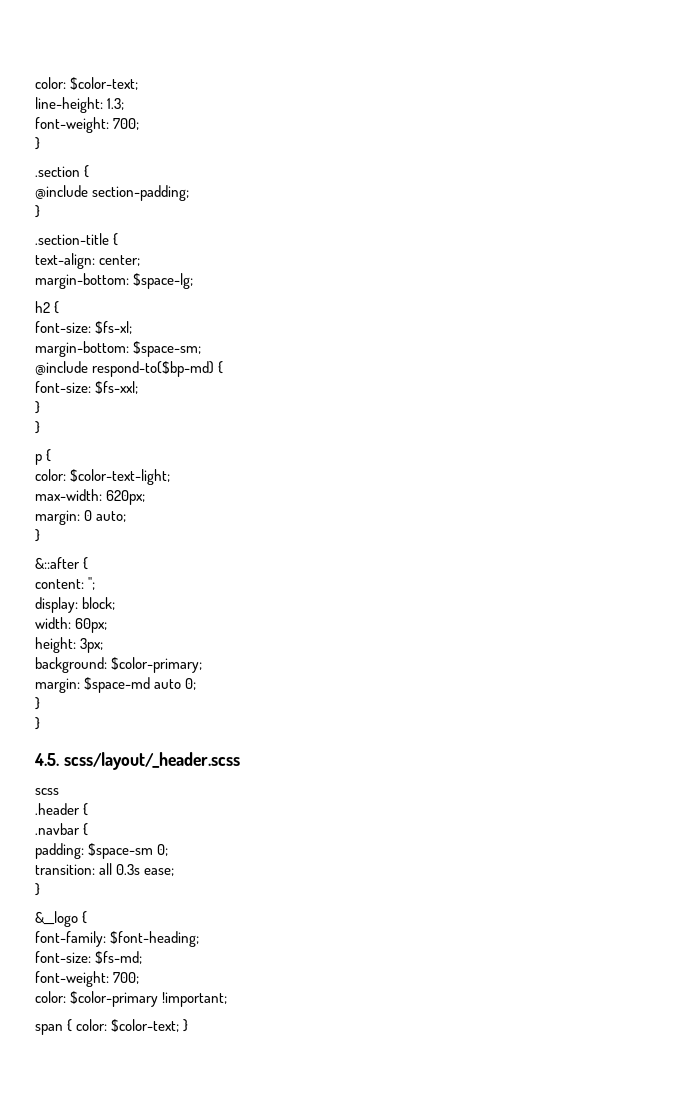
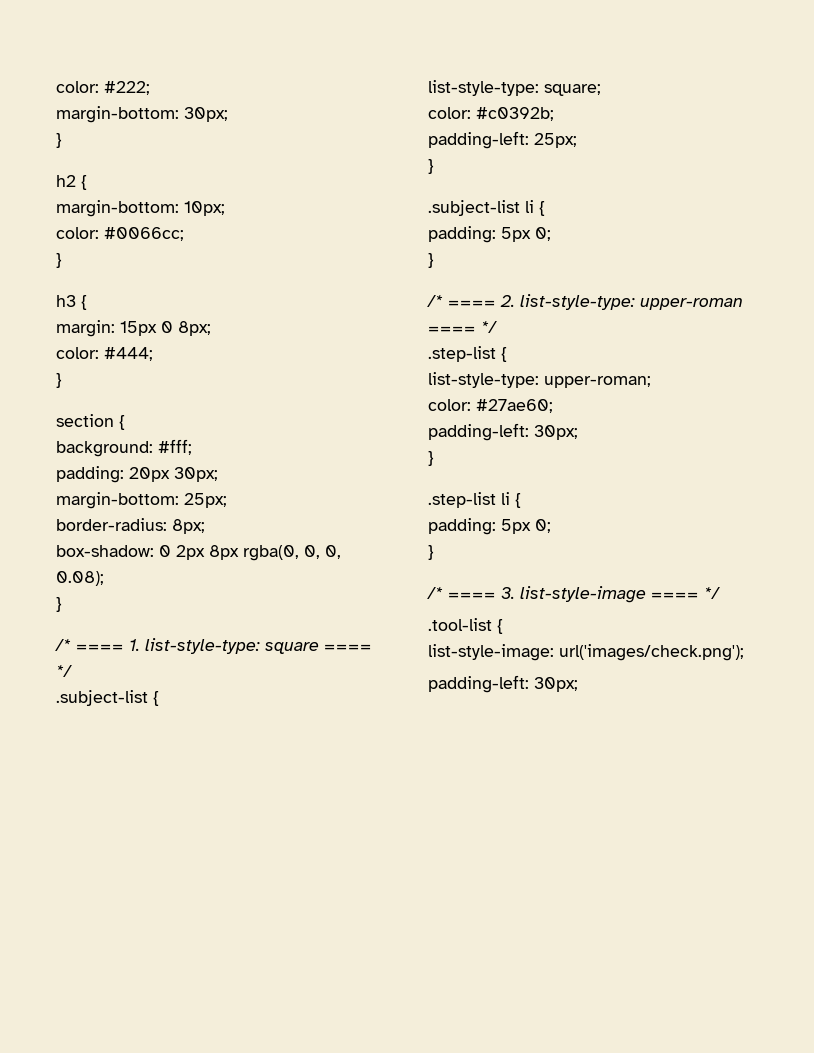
[35,77,139,90] [35,97,125,113] [35,117,140,133] [35,137,40,150] [35,165,90,178] [35,185,190,201] [35,205,40,218] [35,233,119,246] [35,253,141,269] [35,273,194,289] [35,301,60,314] [35,321,133,334] [35,341,202,357] [35,361,224,377] [35,381,139,394] [35,401,40,414] [35,421,40,434] [35,449,52,465] [35,469,171,485] [35,489,146,505] [35,510,127,525] [35,529,40,542] [35,557,89,570] [35,577,96,590] [35,597,116,613] [35,617,108,633] [35,637,104,653] [35,657,203,673] [35,677,197,693] [35,697,40,710] [35,717,40,730] [34,752,240,770] [35,788,59,795] [35,803,89,816] [35,823,89,836] [35,843,169,859] [35,863,175,876] [35,883,40,896] [35,911,88,927] [35,931,200,947] [35,951,143,964] [35,971,140,987] [35,991,228,1007] [35,1019,189,1035] color: $color-text; // line-height: 1.3; // font-weight: 700; // } // .section { // @include section-padding; // } // .section-title { // text-align: center; // margin-bottom: $space-lg; // h2 { // font-size: $fs-xl; // margin-bottom: $space-sm; // @include respond-to($bp-md) { // font-size: $fs-xxl; // } // } // p { // color: $color-text-light; // max-width: 620px; // margin: 0 auto; // } // &::after { // content: ''; // display: block; // width: 60px; // height: 3px; // background: $color-primary; // margin: $space-md auto 0; // } // } // 4.5. scss/layout/_header.scss // scss // .header { // .navbar { // padding: $space-sm 0; // transition: all 0.3s ease; // } // &__logo { // font-family: $font-heading; // font-size: $fs-md; // font-weight: 700; // color: $color-primary !important; // span { color: $color-text; } -> [56,81,150,95] [56,106,228,123] [56,133,62,148] [56,175,87,190] [56,200,225,217] [56,227,184,241] [56,253,62,268] [56,295,87,310] [56,320,211,337] [56,347,153,361] [56,373,62,388] [56,414,125,430] [56,439,192,457] [56,466,218,483] [56,492,227,509] [56,518,205,534] [56,545,341,561] [56,571,104,586] [56,597,62,612] [55,638,372,654] [56,665,72,677] [56,690,159,706] [428,80,601,96] [428,107,554,121] [428,131,577,149] [428,159,434,174] [428,200,545,216] [428,226,551,243] [428,253,434,268] [427,294,743,310] [428,321,497,333] [428,346,507,362] [428,372,651,388] [428,399,553,413] [428,423,578,441] [428,451,434,466] [428,492,521,508] [428,518,551,535] [428,545,434,560] [427,586,720,603] [428,618,503,634] [428,644,744,661] [428,675,578,693] color: #222; // margin-bottom: 30px; // } // h2 { // margin-bottom: 10px; // color: #0066cc; // } // h3 { // margin: 15px 0 8px; // color: #444; // } // section { // background: #fff; // padding: 20px 30px; // margin-bottom: 25px; // border-radius: 8px; // box-shadow: 0 2px 8px rgba(0, 0, 0, 0.08); // } // /* ==== 1. list-style-type: square ==== */ // .subject-list { // list-style-type: square; // color: #c0392b; // padding-left: 25px; // } // .subject-list li { // padding: 5px 0; // } // /* ==== 2. list-style-type: upper-roman ==== */ // .step-list { // list-style-type: upper-roman; // color: #27ae60; // padding-left: 30px; // } // .step-list li { // padding: 5px 0; // } // /* ==== 3. list-style-image ==== */ // .tool-list { // list-style-image: url('images/check.png'); // padding-left: 30px;

